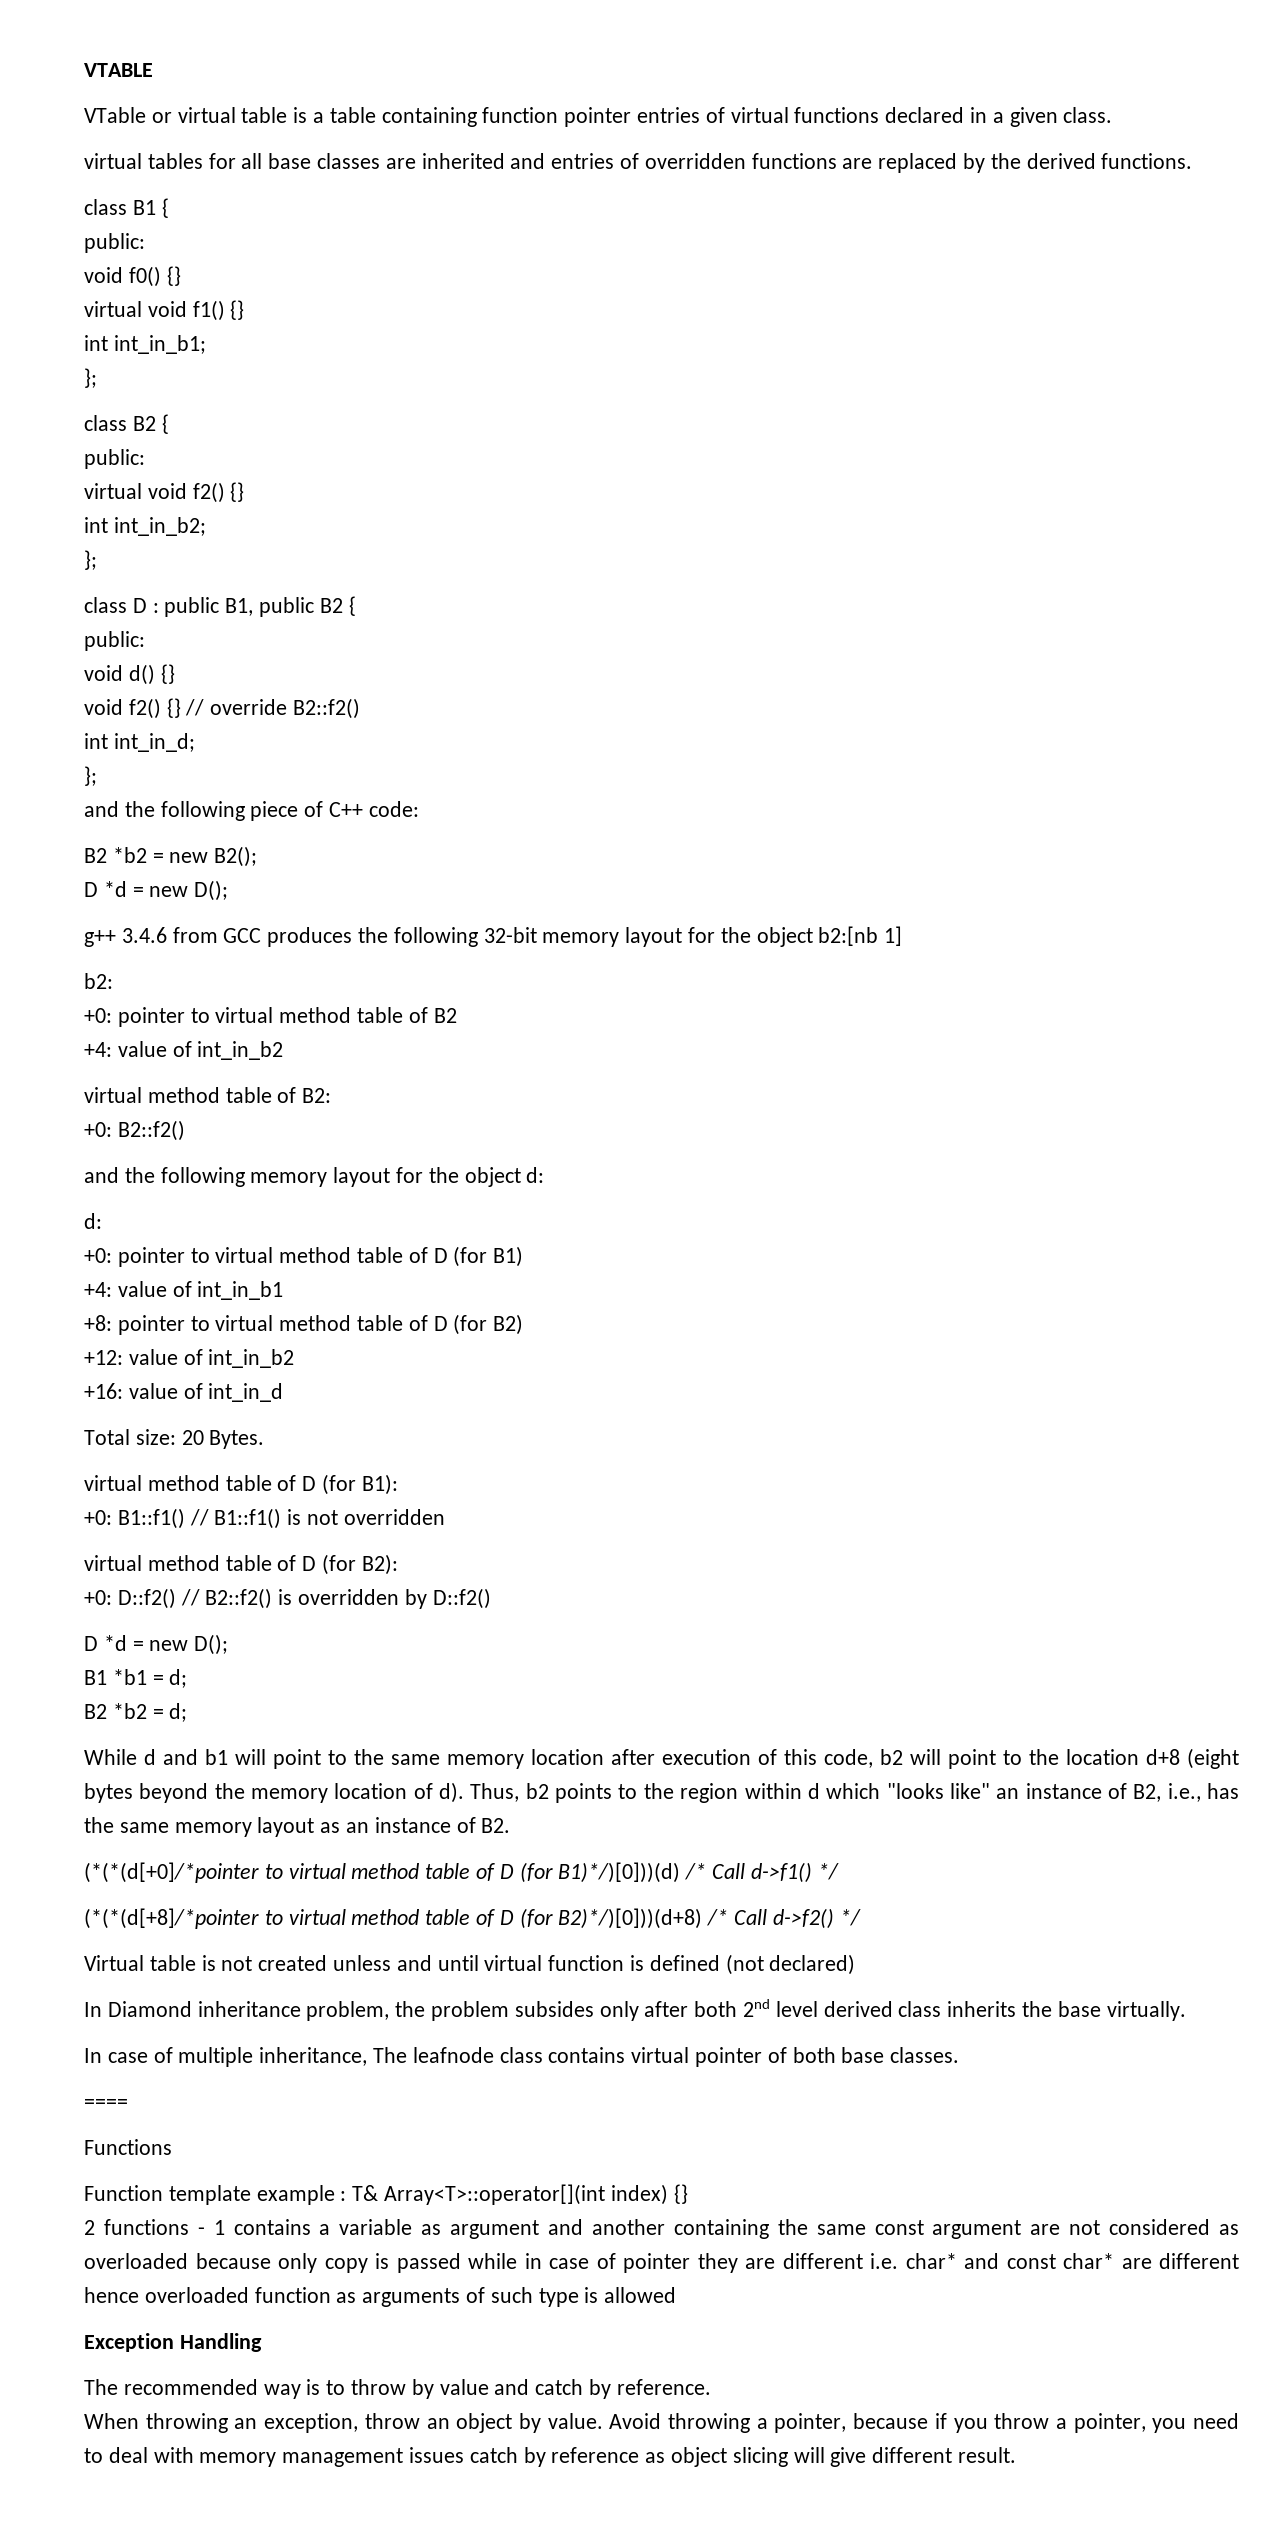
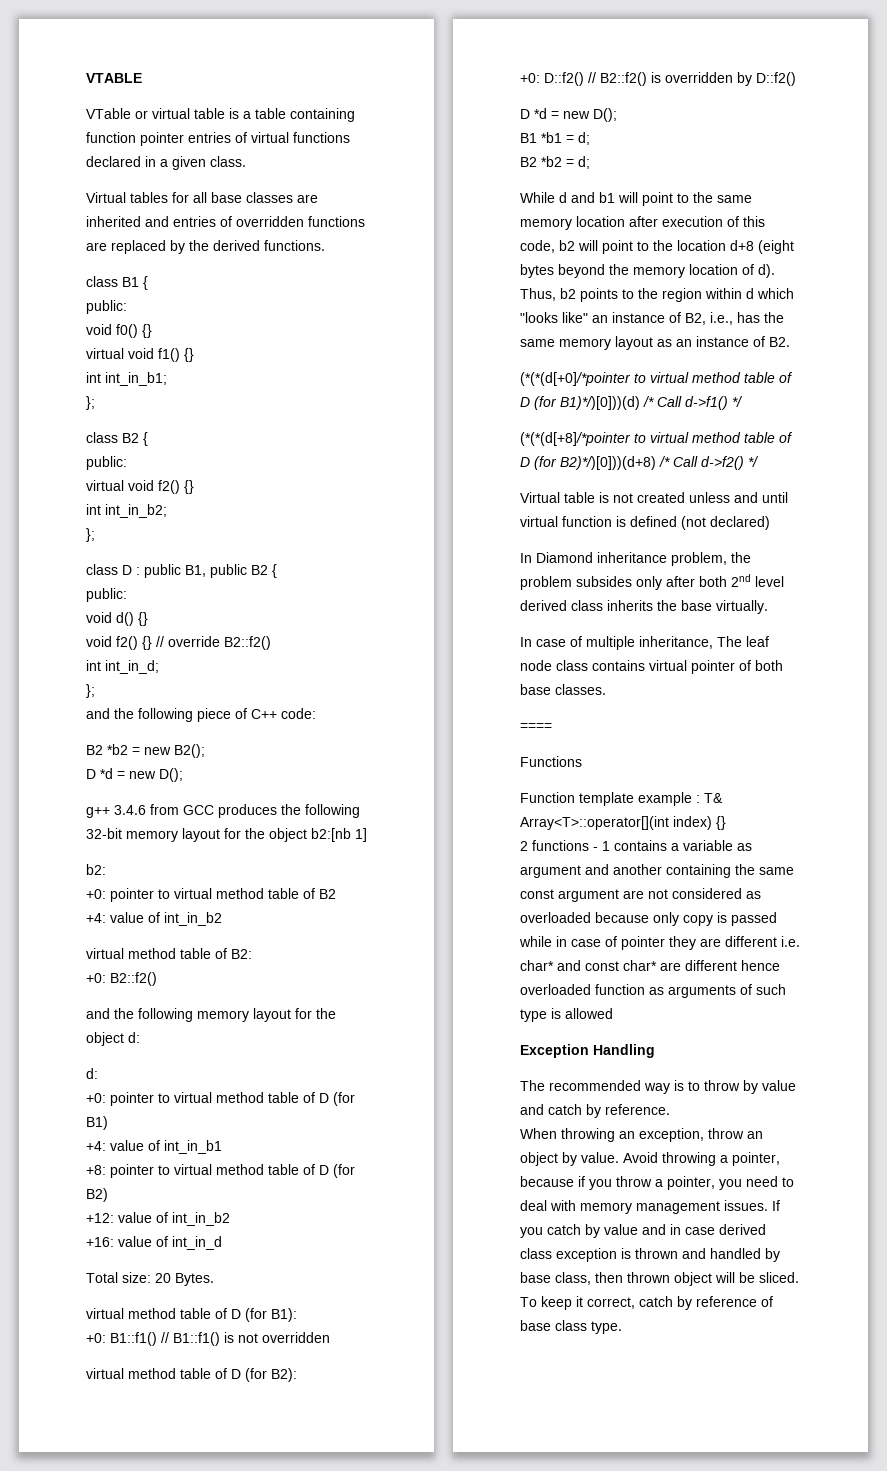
[84,153,142,169] virtual -> [86,192,126,203] Virtual
[412,2047,494,2063] leafnode -> [746,636,769,647] [520,660,552,671] leaf node
[409,2447,1017,2467] issues catch by reference as object slicing will give different result. -> [724,1200,780,1211] [520,1224,766,1238] [520,1248,780,1262] [520,1272,799,1286] [520,1296,773,1310] [520,1320,622,1334] issues. If you catch by value and in case derived class exception is thrown and handled by base class, then thrown object will be sliced. To keep it correct, catch by reference of base class type.

